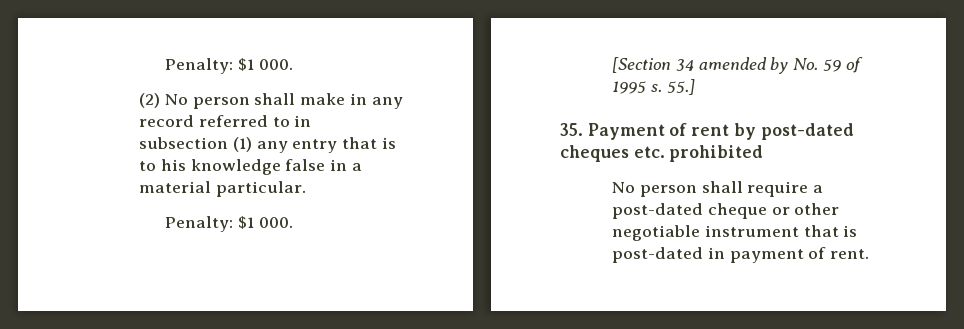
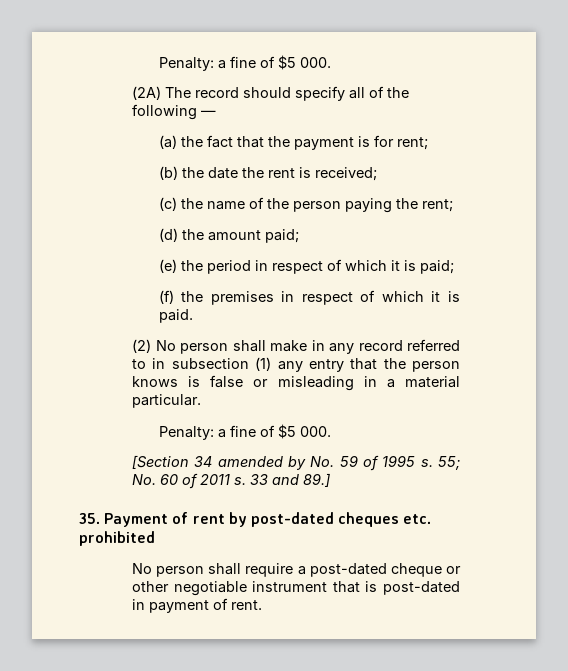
[165,58,293,74] Penalty: $1 000. -> [158,55,331,71] [132,86,410,101] [132,104,217,120] [158,135,428,150] [158,166,377,181] [158,197,453,213] [158,228,299,243] [158,259,454,274] [158,290,460,305] [158,309,193,323] Penalty: a fine of $5 000. // (2A) The record should specify all of the following — // (a) the fact that the payment is for rent; // (b) the date the rent is received; // (c) the name of the person paying the rent; // (d) the amount paid; // (e) the period in respect of which it is paid; // (f) the premises in respect of which it is paid.
[381,137,396,149] [139,159,326,175] is to his knowledge false -> [383,358,461,372] [132,375,354,391] the person knows is false or misleading
[238,216,255,229] $1 -> [217,424,296,439] a fine of $5
[666,79,695,95] 55.] -> [438,456,461,470] [132,473,331,489] 55; No. 60 of 2011 s. 33 and 89.]

